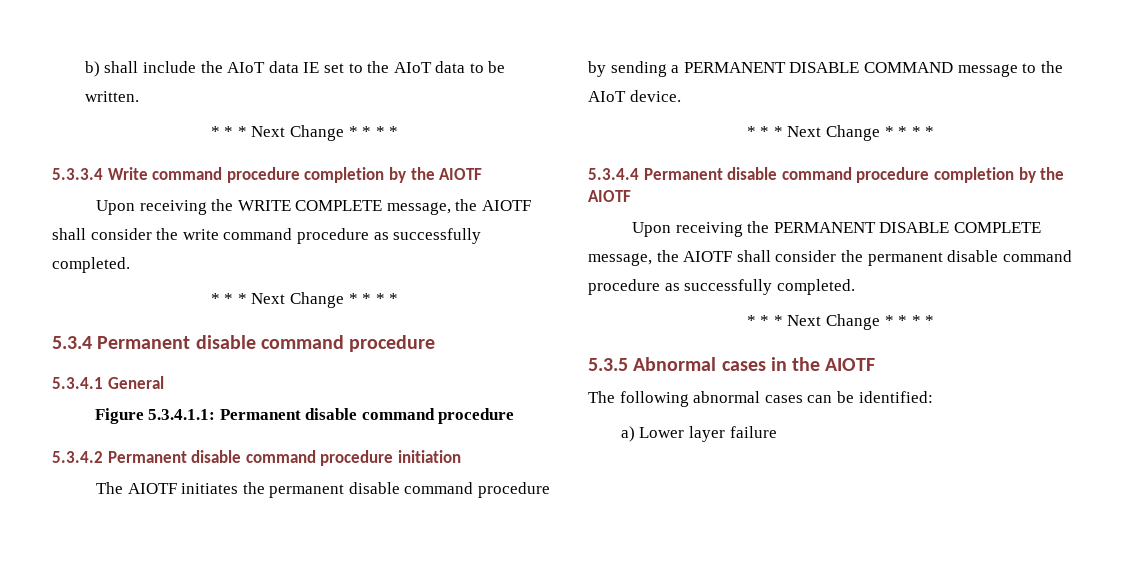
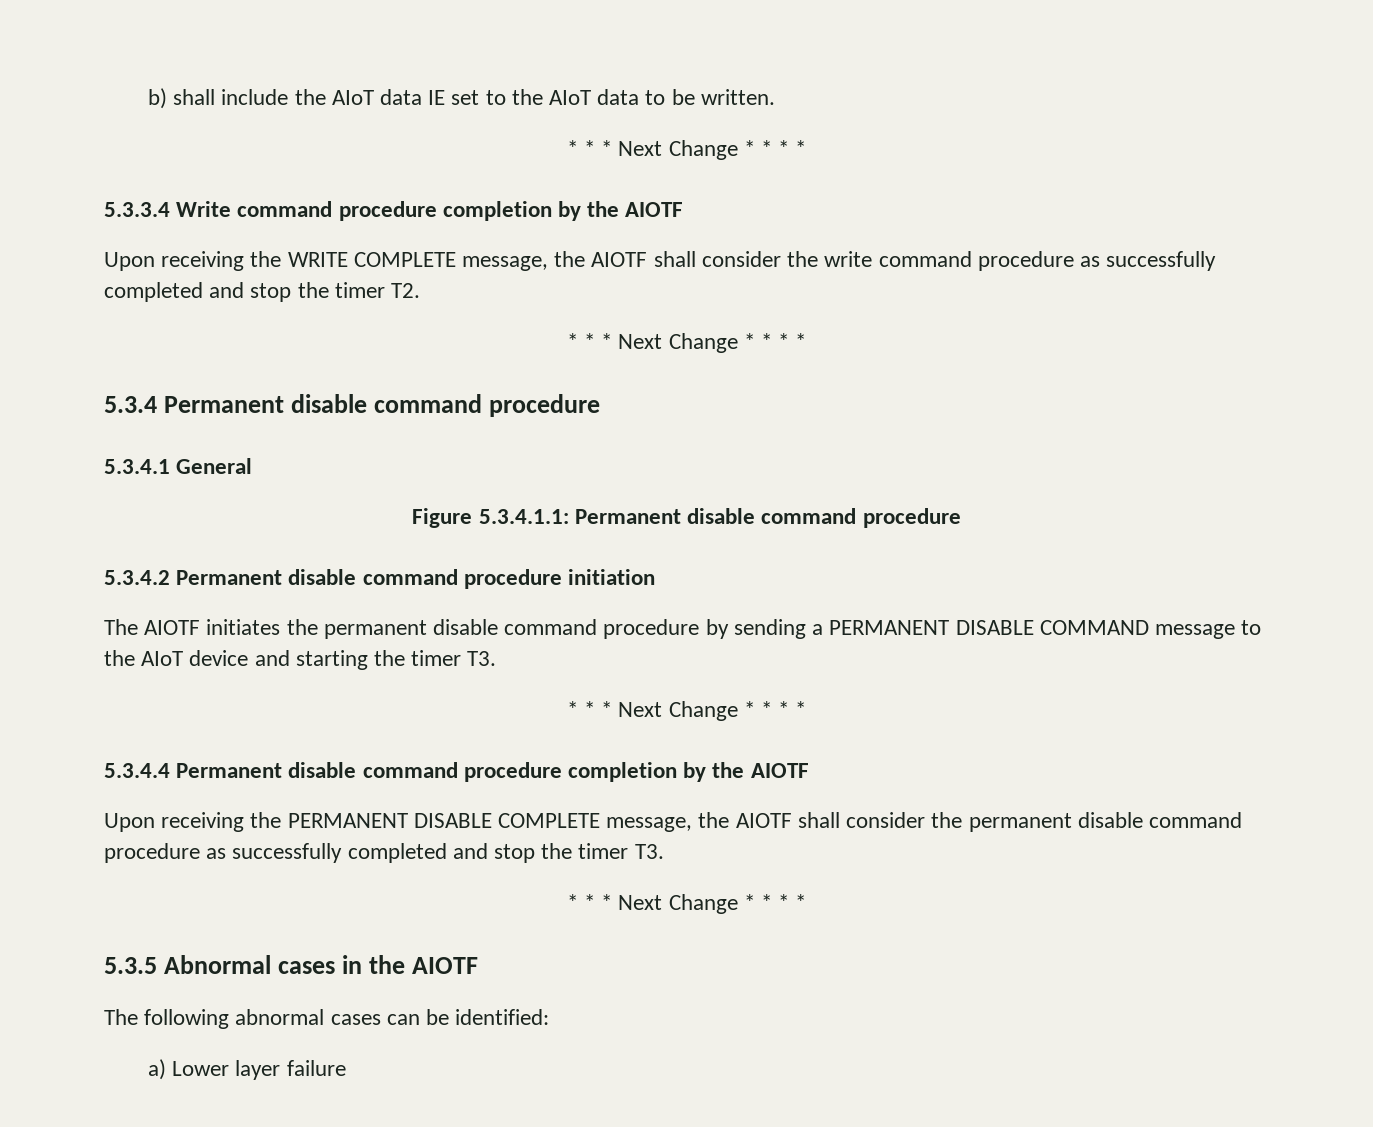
[52,257,130,273] completed. -> [104,282,421,302] completed and stop the timer T2.
[629,90,681,102] device. -> [189,650,497,670] device and starting the timer T3.
[776,279,855,295] completed. -> [347,843,664,863] completed and stop the timer T3.

